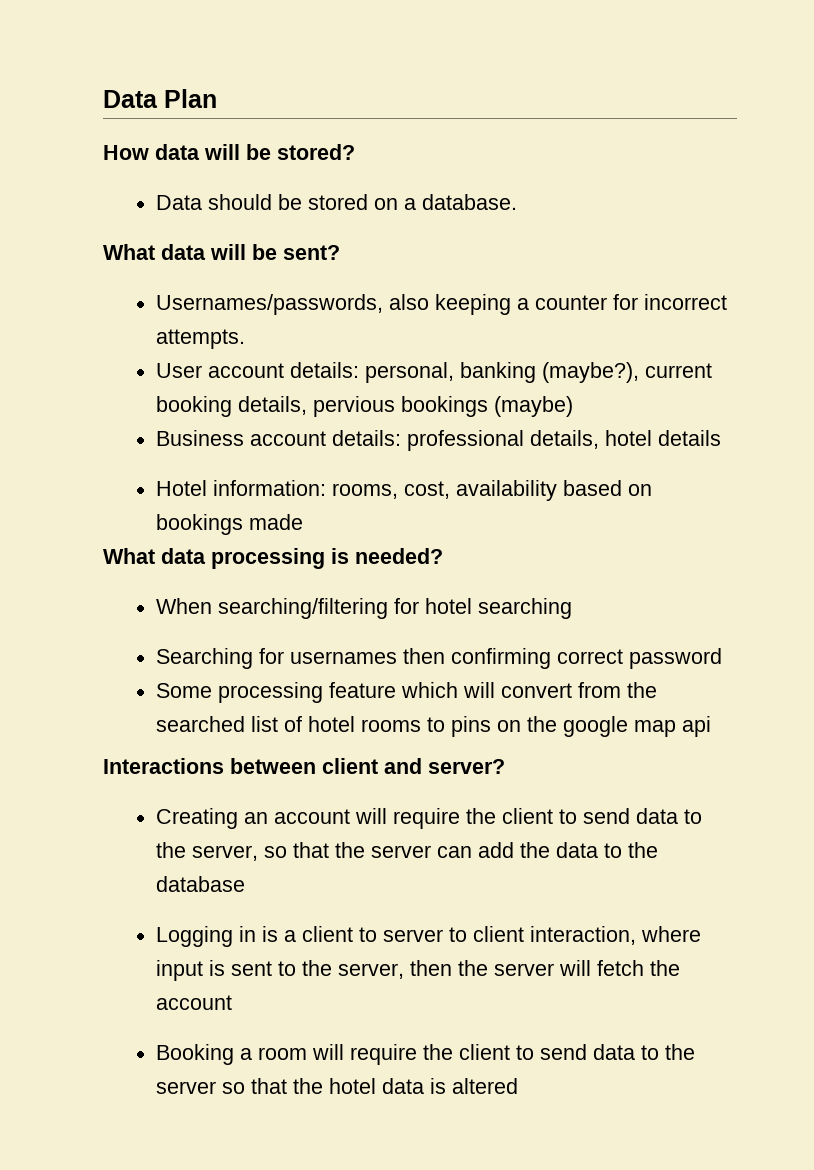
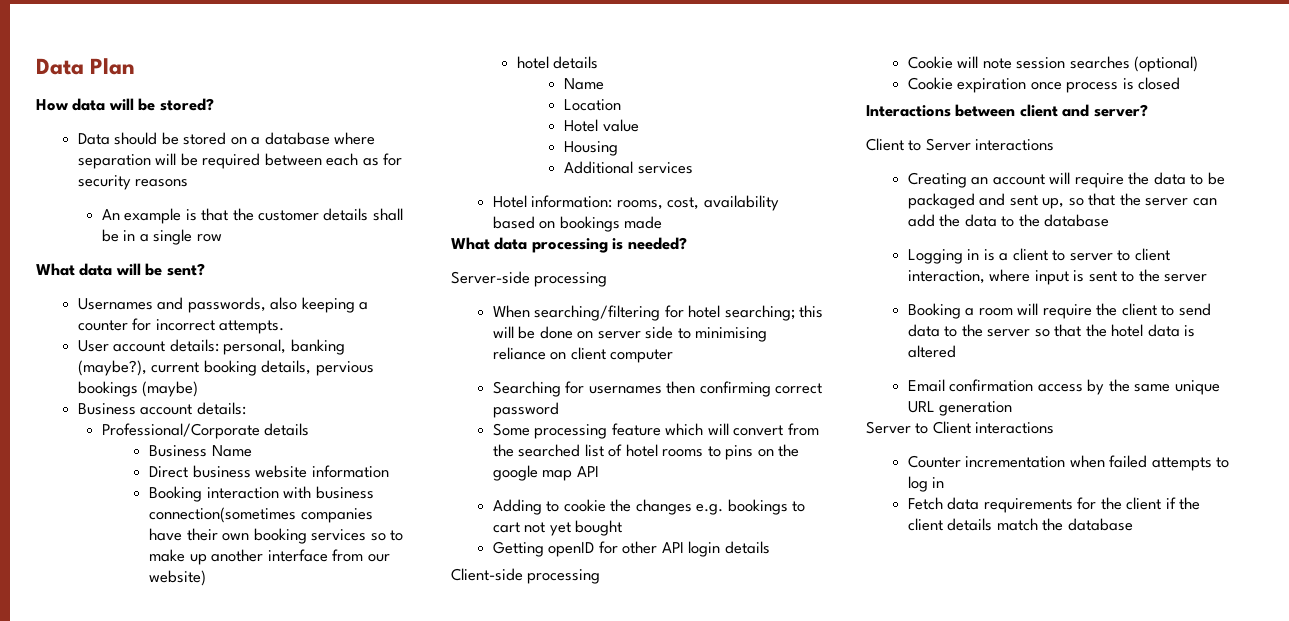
[422,194,518,210] database. -> [264,132,376,145] [77,153,403,169] [77,175,189,190] [101,208,403,224] [101,229,222,245] database where separation will be required between each as for security reasons // An example is that the customer details shall be in a single row
[156,294,384,315] Usernames/passwords, -> [77,297,266,313] Usernames and passwords,
[407,430,722,451] professional details, hotel details -> [101,423,310,439] [149,445,252,457] [149,465,389,478] [149,486,374,502] [149,507,373,523] [149,528,403,544] [149,549,390,565] [149,570,207,586] [516,56,599,69] [564,78,605,90] [564,99,622,111] [564,119,639,132] [564,141,619,156] [564,161,693,174] // Professional/Corporate details // Business Name // Direct business website information // Booking interaction with business connection(sometimes companies have their own booking services so to make up another interface from our website) // hotel details // Name // Location // Hotel value // Housing // Additional services
(443, 556) none -> [451,271,608,287] // Server-side processing
[478,598,573,619] searching -> [724,305,824,321] [492,326,768,342] [492,347,674,363] searching; this will be done on server side to minimising reliance on client computer
[682,716,712,737] api -> [576,466,599,477] [492,499,806,515] [492,520,623,536] [492,541,770,557] [451,568,601,584] [907,56,1199,72] [907,77,1181,93] API // Adding to cookie the changes e.g. bookings to cart not yet bought // Getting openID for other API login details // Client-side processing // Cookie will note session searches (optional) // Cookie expiration once process is closed
(505, 766) none -> [866,138,1055,151] // Client to Server interactions
[502,808,703,824] [156,842,259,861] client to send data to the server, -> [1153,172,1225,185] [907,193,1065,209] data to be packaged and sent up,
[338,960,681,979] [156,995,233,1010] server, then the server will fetch the account -> [1164,274,1208,282] server
(519, 1086) none -> [907,379,1220,395] [907,401,1013,416] [866,421,1055,434] [907,455,1230,471] [907,476,945,492] [907,497,1201,513] [907,518,1133,531] // Email confirmation access by the same unique URL generation // Server to Client interactions // Counter incrementation when failed attempts to log in // Fetch data requirements for the client if the client details match the database

